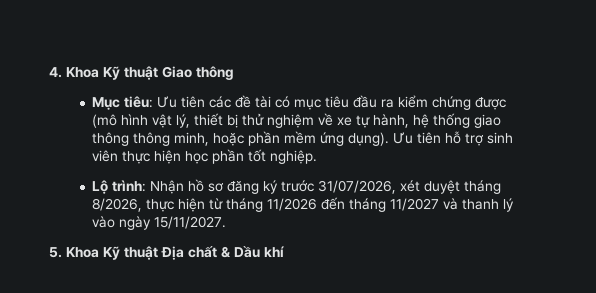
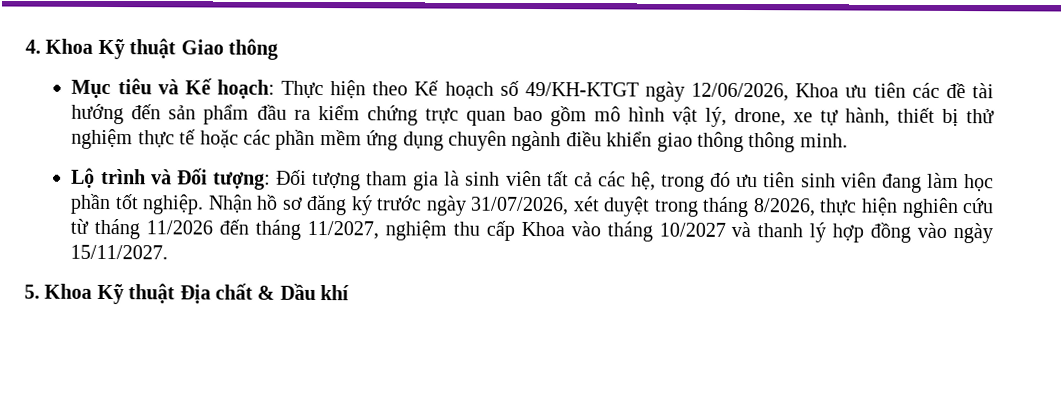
[124,95,507,110] [92,113,502,128] [92,131,514,146] [92,150,182,164] tiêu: Ưu tiên các đề tài có mục tiêu đầu ra kiểm chứng được (mô hình vật lý, thiết bị thử nghiệm về xe tự hành, hệ thống giao thông thông minh, hoặc phần mềm ứng dụng). Ưu tiên hỗ trợ sinh viên thực hiện -> [117,78,994,102] [71,103,996,127] [71,128,848,153] [71,167,959,193] tiêu và Kế hoạch: Thực hiện theo Kế hoạch số 49/KH-KTGT ngày 12/06/2026, Khoa ưu tiên các đề tài hướng đến sản phẩm đầu ra kiểm chứng trực quan bao gồm mô hình vật lý, drone, xe tự hành, thiết bị thử nghiệm thực tế hoặc các phần mềm ứng dụng chuyên ngành điều khiển giao thông thông minh. // Lộ trình và Đối tượng: Đối tượng tham gia là sinh viên tất cả các hệ, trong đó ưu tiên sinh viên đang làm
[92,180,147,194] // Lộ trình: -> (205, 204) none
(315, 186) none -> [425,195,467,216] ngày
(461, 187) none -> [653,199,699,217] trong
(206, 205) none -> [901,197,994,219] nghiên cứu
[390,198,440,211] 11/2027 -> [307,220,726,242] 11/2027, nghiệm thu cấp Khoa vào tháng 10/2027
(515, 205) none -> [832,222,912,243] hợp đồng

